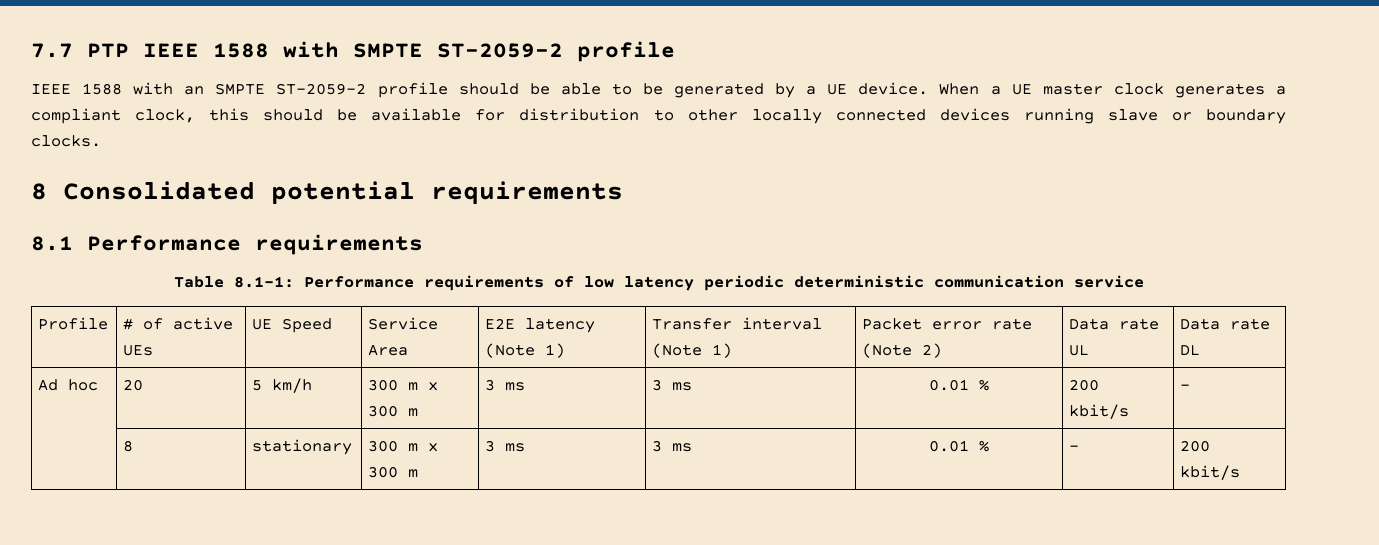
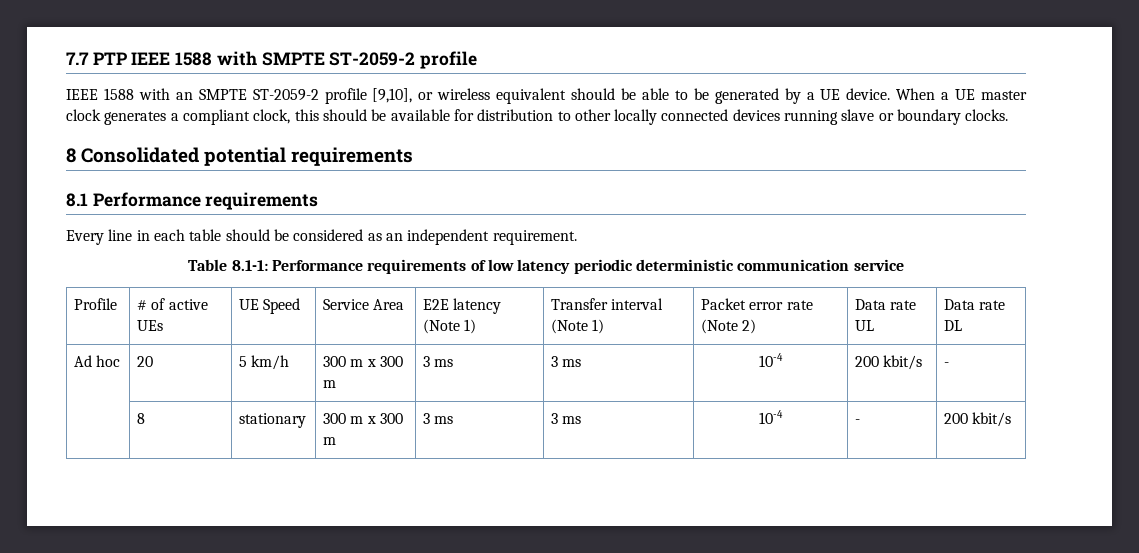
(448, 90) none -> [372,88,567,104] [9,10], or wireless equivalent
(423, 244) none -> [66,229,577,245] // Every line in each table should be considered as an independent requirement.
[929,379,989,391] 0.01 % -> [759,353,783,367] 10-4
[929,440,989,452] 0.01 % -> [759,410,783,424] 10-4

